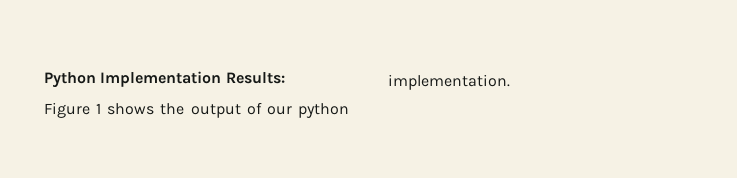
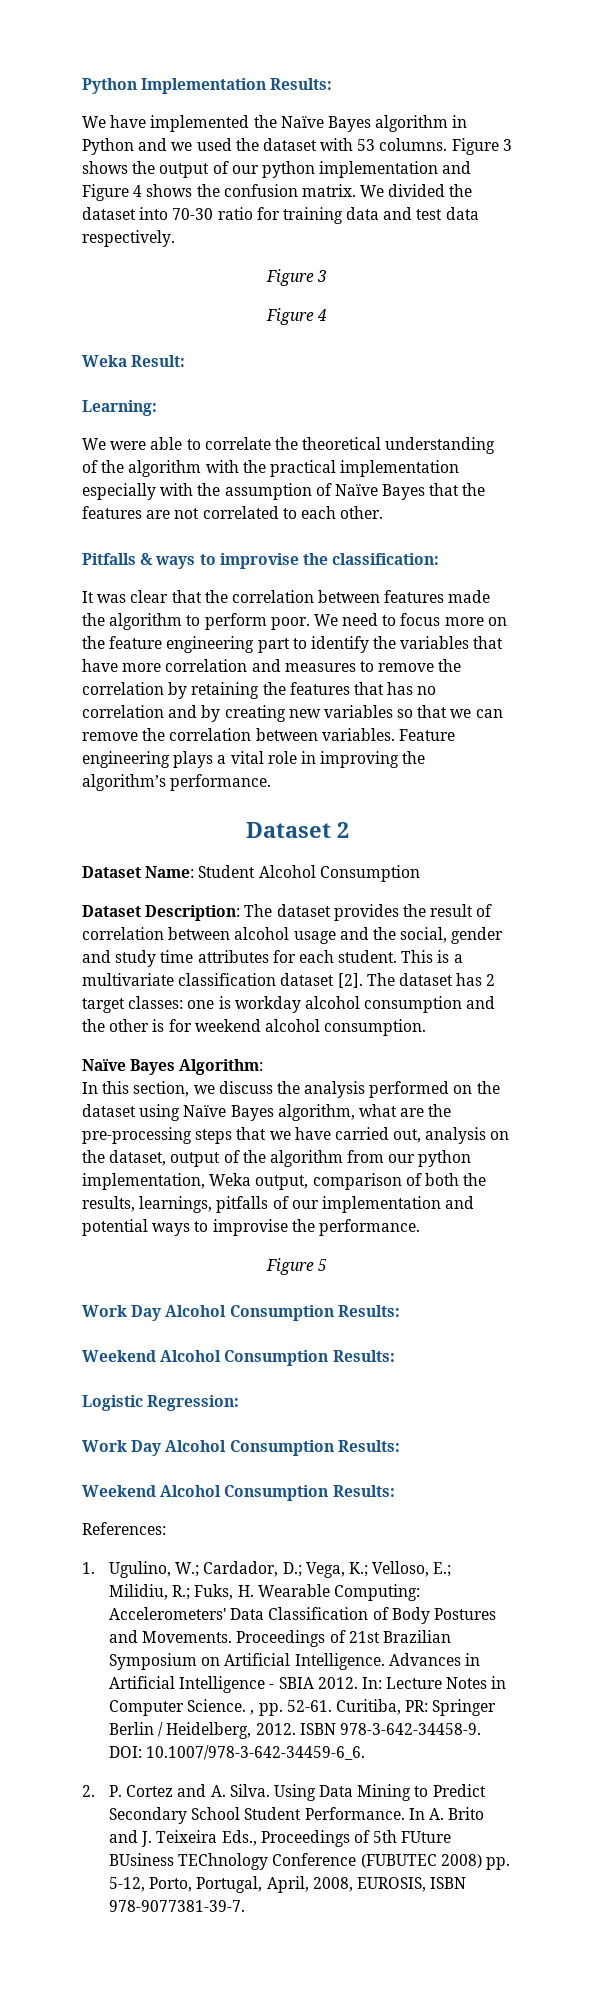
[44,102,102,118] Figure 1 -> [82,115,468,132] [82,138,512,155] We have implemented the Naïve Bayes algorithm in Python and we used the dataset with 53 columns. Figure 3
[388,74,510,90] implementation. -> [319,161,472,178] [82,184,473,201] [82,207,479,224] [82,230,175,247] [265,269,328,286] [265,308,328,325] [82,355,186,367] [82,400,157,416] [82,437,496,454] [82,460,460,477] [82,483,486,500] [82,506,384,519] [82,553,440,569] [82,590,491,603] [82,613,507,630] [82,636,504,653] [82,659,462,672] [82,682,437,699] [82,705,503,722] [82,728,455,741] [82,751,426,768] [82,774,272,791] [245,822,349,838] [82,865,420,882] [82,904,493,921] [82,927,504,944] [82,950,463,967] [82,973,496,988] [82,996,496,1013] [82,1019,427,1036] [82,1058,264,1075] [82,1081,500,1098] [82,1104,452,1121] [82,1127,510,1144] [82,1150,472,1167] [82,1173,487,1190] [82,1196,475,1213] [82,1219,420,1236] [265,1258,328,1275] [82,1305,400,1321] [82,1350,395,1366] [82,1395,240,1411] [82,1440,400,1456] [82,1485,395,1501] [82,1522,166,1535] [82,1561,452,1578] [108,1584,420,1601] [108,1607,496,1624] [108,1630,451,1647] [108,1653,480,1670] [108,1676,507,1693] [108,1699,497,1716] [108,1722,481,1739] [108,1745,366,1760] [82,1784,486,1801] [108,1807,485,1824] [108,1830,452,1847] [108,1853,510,1870] [108,1876,467,1893] [108,1900,245,1912] implementation and Figure 4 shows the confusion matrix. We divided the dataset into 70-30 ratio for training data and test data respectively. // Figure 3 // Figure 4 // Weka Result: // Learning: // We were able to correlate the theoretical understanding of the algorithm with the practical implementation especially with the assumption of Naïve Bayes that the features are not correlated to each other. // Pitfalls & ways to improvise the classification: // It was clear that the correlation between features made the algorithm to perform poor. We need to focus more on the feature engineering part to identify the variables that have more correlation and measures to remove the correlation by retaining the features that has no correlation and by creating new variables so that we can remove the correlation between variables. Feature engineering plays a vital role in improving the algorithm’s performance. // Dataset 2 // Dataset Name: Student Alcohol Consumption // Dataset Description: The dataset provides the result of correlation between alcohol usage and the social, gender and study time attributes for each student. This is a multivariate classification dataset [2]. The dataset has 2 target classes: one is workday alcohol consumption and the other is for weekend alcohol consumption. // Naïve Bayes Algorithm: // In this section, we discuss the analysis performed on the dataset using Naïve Bayes algorithm, what are the pre-processing steps that we have carried out, analysis on the dataset, output of the algorithm from our python implementation, Weka output, comparison of both the results, learnings, pitfalls of our implementation and potential ways to improvise the performance. // Figure 5 // Work Day Alcohol Consumption Results: // Weekend Alcohol Consumption Results: // Logistic Regression: // Work Day Alcohol Consumption Results: // Weekend Alcohol Consumption Results: // References: // 1. Ugulino, W.; Cardador, D.; Vega, K.; Velloso, E.; Milidiu, R.; Fuks, H. Wearable Computing: Accelerometers' Data Classification of Body Postures and Movements. Proceedings of 21st Brazilian Symposium on Artificial Intelligence. Advances in Artificial Intelligence - SBIA 2012. In: Lecture Notes in Computer Science. , pp. 52-61. Curitiba, PR: Springer Berlin / Heidelberg, 2012. ISBN 978-3-642-34458-9. DOI: 10.1007/978-3-642-34459-6_6. // 2. P. Cortez and A. Silva. Using Data Mining to Predict Secondary School Student Performance. In A. Brito and J. Teixeira Eds., Proceedings of 5th FUture BUsiness TEChnology Conference (FUBUTEC 2008) pp. 5-12, Porto, Portugal, April, 2008, EUROSIS, ISBN 978-9077381-39-7.

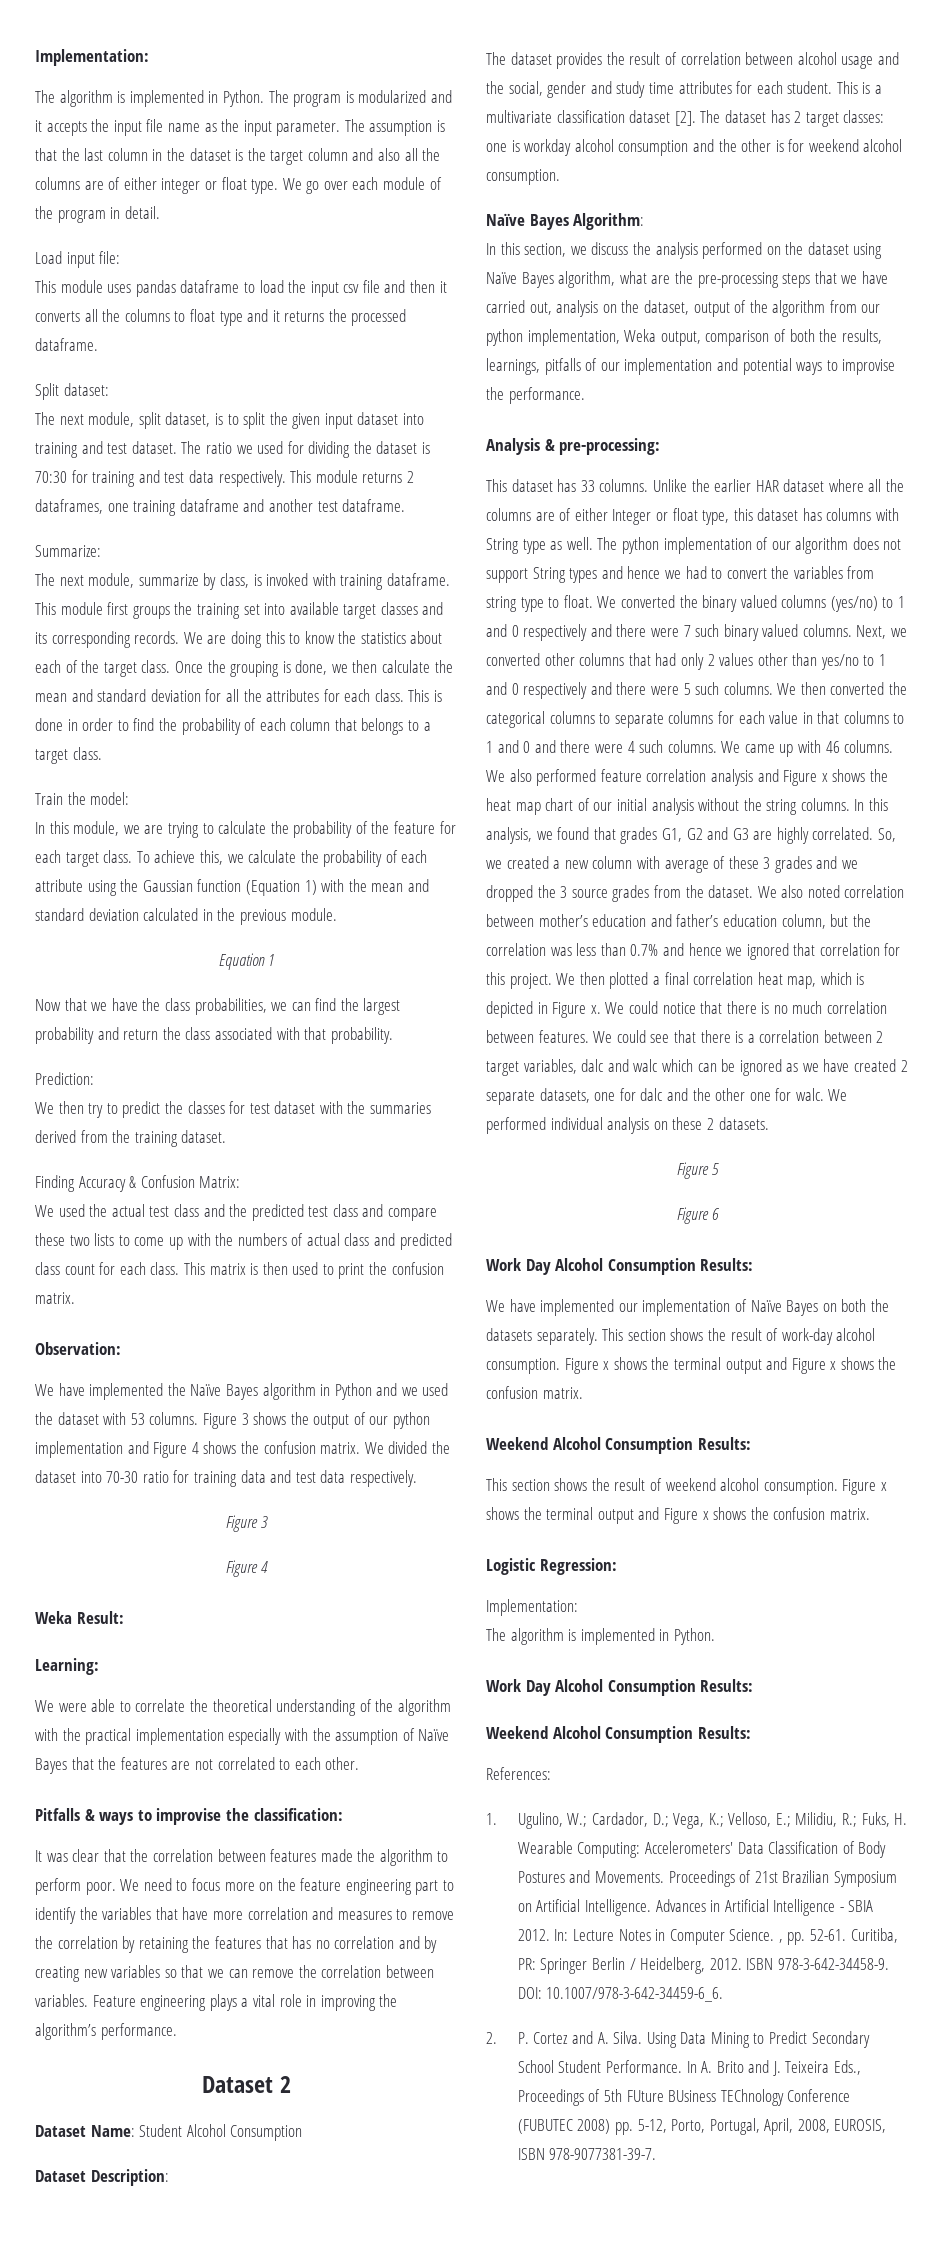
[82,78,333,94] Python Implementation Results: -> [35,49,149,66] [35,90,452,107] [35,119,446,136] [35,148,441,165] [35,177,442,194] [35,206,160,223] [35,251,121,268] [35,280,447,297] [35,309,407,326] [35,338,98,351] [35,383,109,400] [35,412,425,429] [35,441,431,458] [35,470,414,487] [35,499,406,516] [35,545,101,557] [35,573,450,590] [35,602,444,619] [35,631,443,648] [35,660,453,677] [35,689,443,702] [35,718,431,735] [35,747,102,764] [35,792,130,805] [35,821,456,838] [35,850,428,867] [35,879,429,896] [35,908,337,925] [218,953,275,970] [35,998,401,1015] [35,1027,393,1044] [35,1072,94,1085] [35,1101,432,1118] [35,1130,227,1147] [35,1175,241,1192] [35,1204,438,1221] [35,1233,452,1250] [35,1262,444,1279] [35,1292,75,1304] [35,1342,121,1355] Implementation: // The algorithm is implemented in Python. The program is modularized and it accepts the input file name as the input parameter. The assumption is that the last column in the dataset is the target column and also all the columns are of either integer or float type. We go over each module of the program in detail. // Load input file: // This module uses pandas dataframe to load the input csv file and then it converts all the columns to float type and it returns the processed dataframe. // Split dataset: // The next module, split dataset, is to split the given input dataset into training and test dataset. The ratio we used for dividing the dataset is 70:30 for training and test data respectively. This module returns 2 dataframes, one training dataframe and another test dataframe. // Summarize: // The next module, summarize by class, is invoked with training dataframe. This module first groups the training set into available target classes and its corresponding records. We are doing this to know the statistics about each of the target class. Once the grouping is done, we then calculate the mean and standard deviation for all the attributes for each class. This is done in order to find the probability of each column that belongs to a target class. // Train the model: // In this module, we are trying to calculate the probability of the feature for each target class. To achieve this, we calculate the probability of each attribute using the Gaussian function (Equation 1) with the mean and standard deviation calculated in the previous module. // Equation 1 // Now that we have the class probabilities, we can find the largest probability and return the class associated with that probability. // Prediction: // We then try to predict the classes for test dataset with the summaries derived from the training dataset. // Finding Accuracy & Confusion Matrix: // We used the actual test class and the predicted test class and compare these two lists to come up with the numbers of actual class and predicted class count for each class. This matrix is then used to print the confusion matrix. // Observation:
(241, 913) none -> (169, 2177) //
(420, 1227) none -> [486,438,661,455] [486,479,905,492] [486,508,900,525] [486,537,902,554] [486,566,875,583] [486,595,906,612] [486,624,908,641] [486,653,887,670] [486,682,908,699] [486,711,905,728] [486,740,894,757] [486,769,888,786] [486,798,889,815] [486,827,897,844] [486,856,859,873] [486,885,905,902] [486,914,871,929] [486,943,901,960] [486,972,865,989] [486,1001,888,1018] [486,1030,884,1043] [486,1059,908,1076] [486,1088,848,1105] [486,1117,769,1134] // Analysis & pre-processing: // This dataset has 33 columns. Unlike the earlier HAR dataset where all the columns are of either Integer or float type, this dataset has columns with String type as well. The python implementation of our algorithm does not support String types and hence we had to convert the variables from string type to float. We converted the binary valued columns (yes/no) to 1 and 0 respectively and there were 7 such binary valued columns. Next, we converted other columns that had only 2 values other than yes/no to 1 and 0 respectively and there were 5 such columns. We then converted the categorical columns to separate columns for each value in that columns to 1 and 0 and there were 4 such columns. We came up with 46 columns. We also performed feature correlation analysis and Figure x shows the heat map chart of our initial analysis without the string columns. In this analysis, we found that grades G1, G2 and G3 are highly correlated. So, we created a new column with average of these 3 grades and we dropped the 3 source grades from the dataset. We also noted correlation between mother’s education and father’s education column, but the correlation was less than 0.7% and hence we ignored that correlation for this project. We then plotted a final correlation heat map, which is depicted in Figure x. We could notice that there is no much correlation between features. We could see that there is a correlation between 2 target variables, dalc and walc which can be ignored as we have created 2 separate datasets, one for dalc and the other one for walc. We performed individual analysis on these 2 datasets.
[82,1305,400,1321] [82,1350,395,1366] [82,1395,240,1411] // Work Day Alcohol Consumption Results: // Weekend Alcohol Consumption Results: // Logistic Regression: -> [676,1207,720,1224] [486,1258,754,1275] [486,1299,889,1316] [486,1328,876,1345] [486,1357,897,1374] [486,1386,583,1399] [486,1437,751,1454] [486,1478,887,1495] [486,1507,870,1524] [486,1558,617,1575] [486,1599,578,1616] [486,1628,715,1645] // Figure 6 // Work Day Alcohol Consumption Results: // We have implemented our implementation of Naïve Bayes on both the datasets separately. This section shows the result of work-day alcohol consumption. Figure x shows the terminal output and Figure x shows the confusion matrix. // Weekend Alcohol Consumption Results: // This section shows the result of weekend alcohol consumption. Figure x shows the terminal output and Figure x shows the confusion matrix. // Logistic Regression: // Implementation: // The algorithm is implemented in Python.

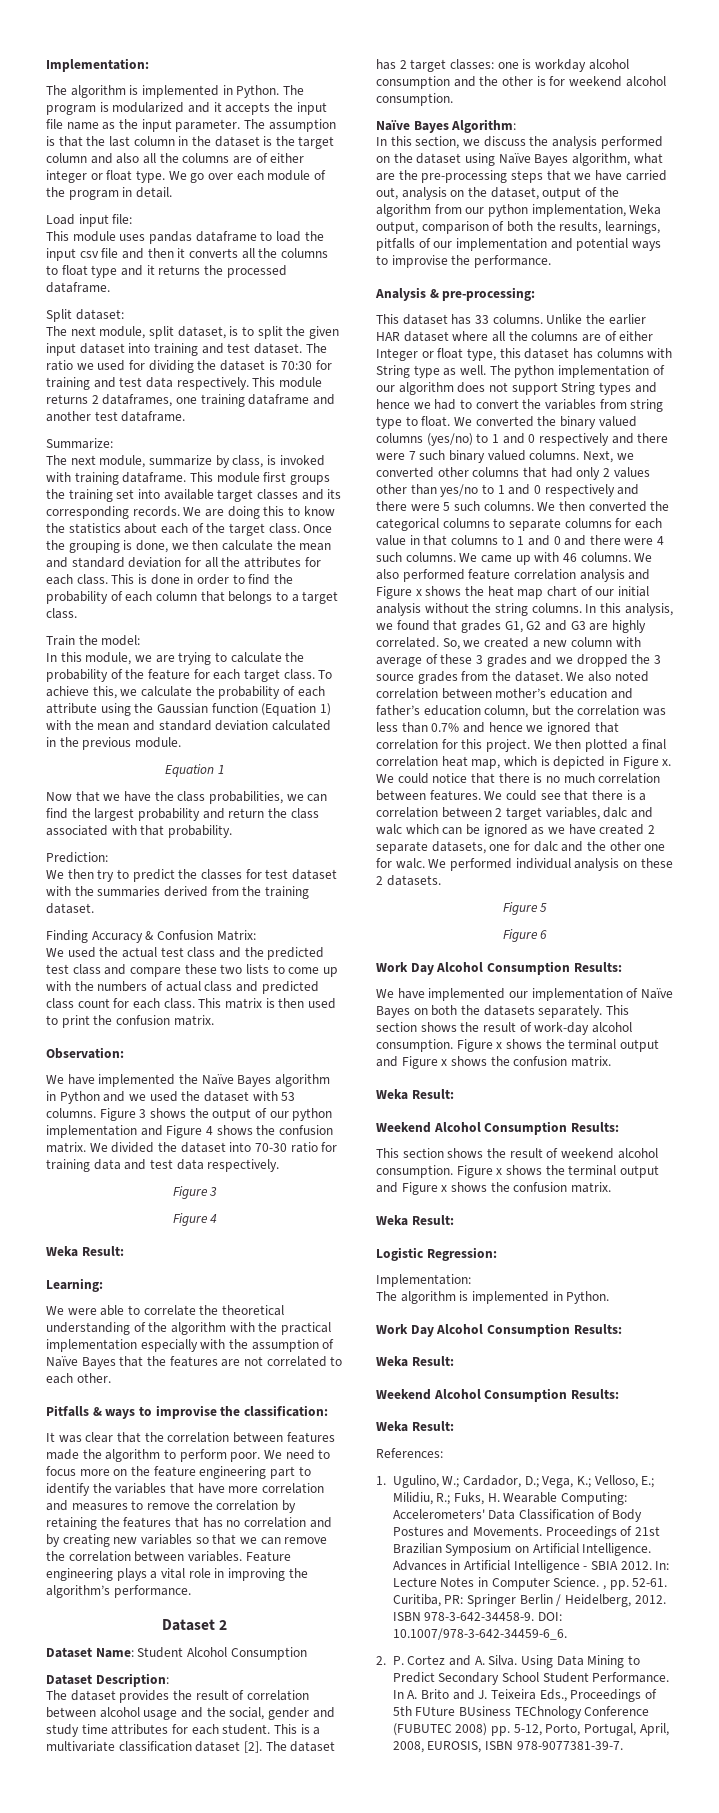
(583, 1393) none -> [376,1089,454,1100] // Weka Result:
(870, 1514) none -> [376,1215,454,1226] // Weka Result:
[486,1726,751,1743] // Weekend Alcohol Consumption Results: -> [376,1356,454,1367] [376,1388,619,1402] [376,1421,454,1432] // Weka Result: // Weekend Alcohol Consumption Results: // Weka Result:

